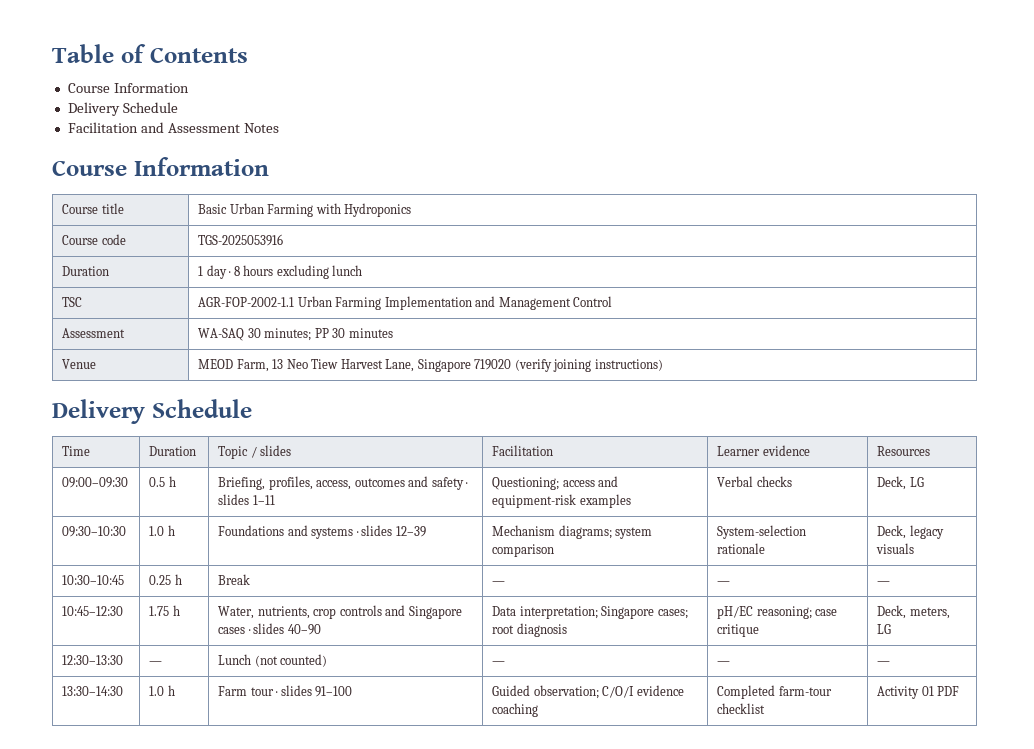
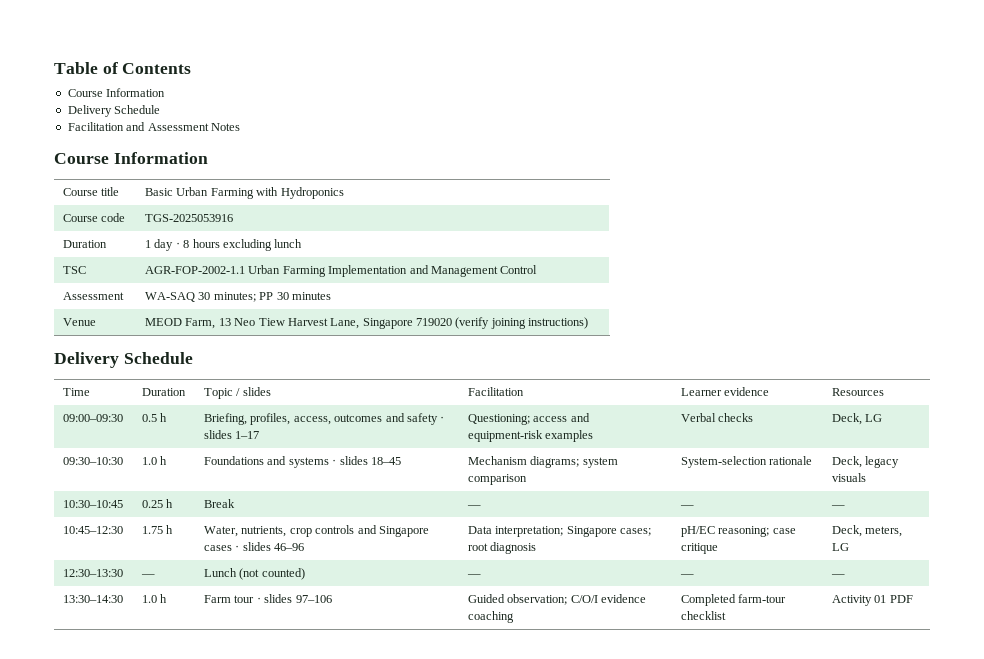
[252,495,275,505] 1–11 -> [235,431,260,439] 1–17
[395,526,426,537] 12–39 -> [370,457,401,465] 18–45
[287,624,321,635] 40–90 -> [274,543,305,551] 46–96
[315,686,353,697] 91–100 -> [295,595,332,603] 97–106

